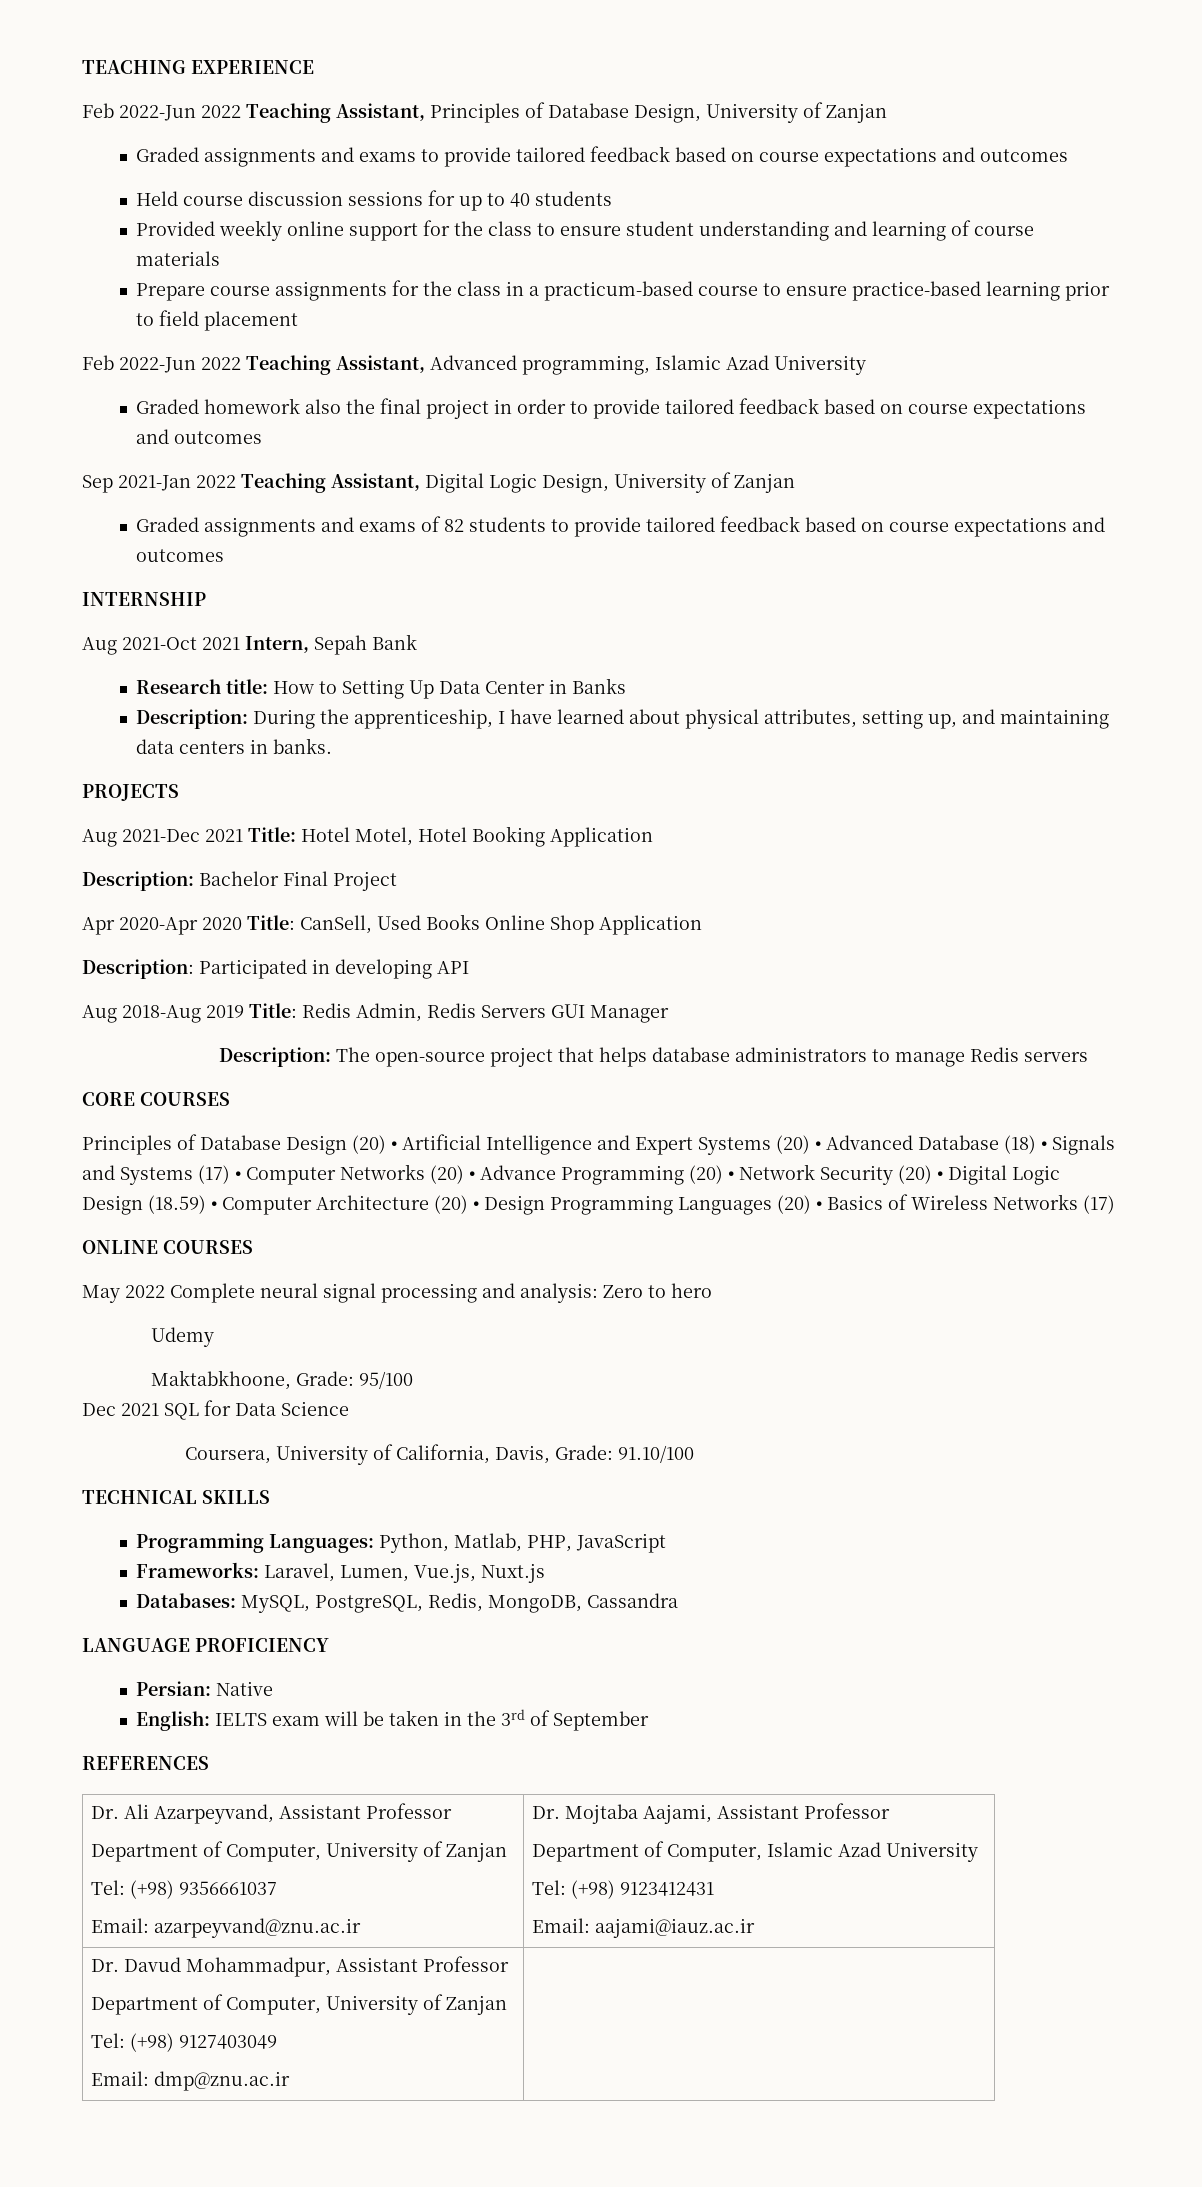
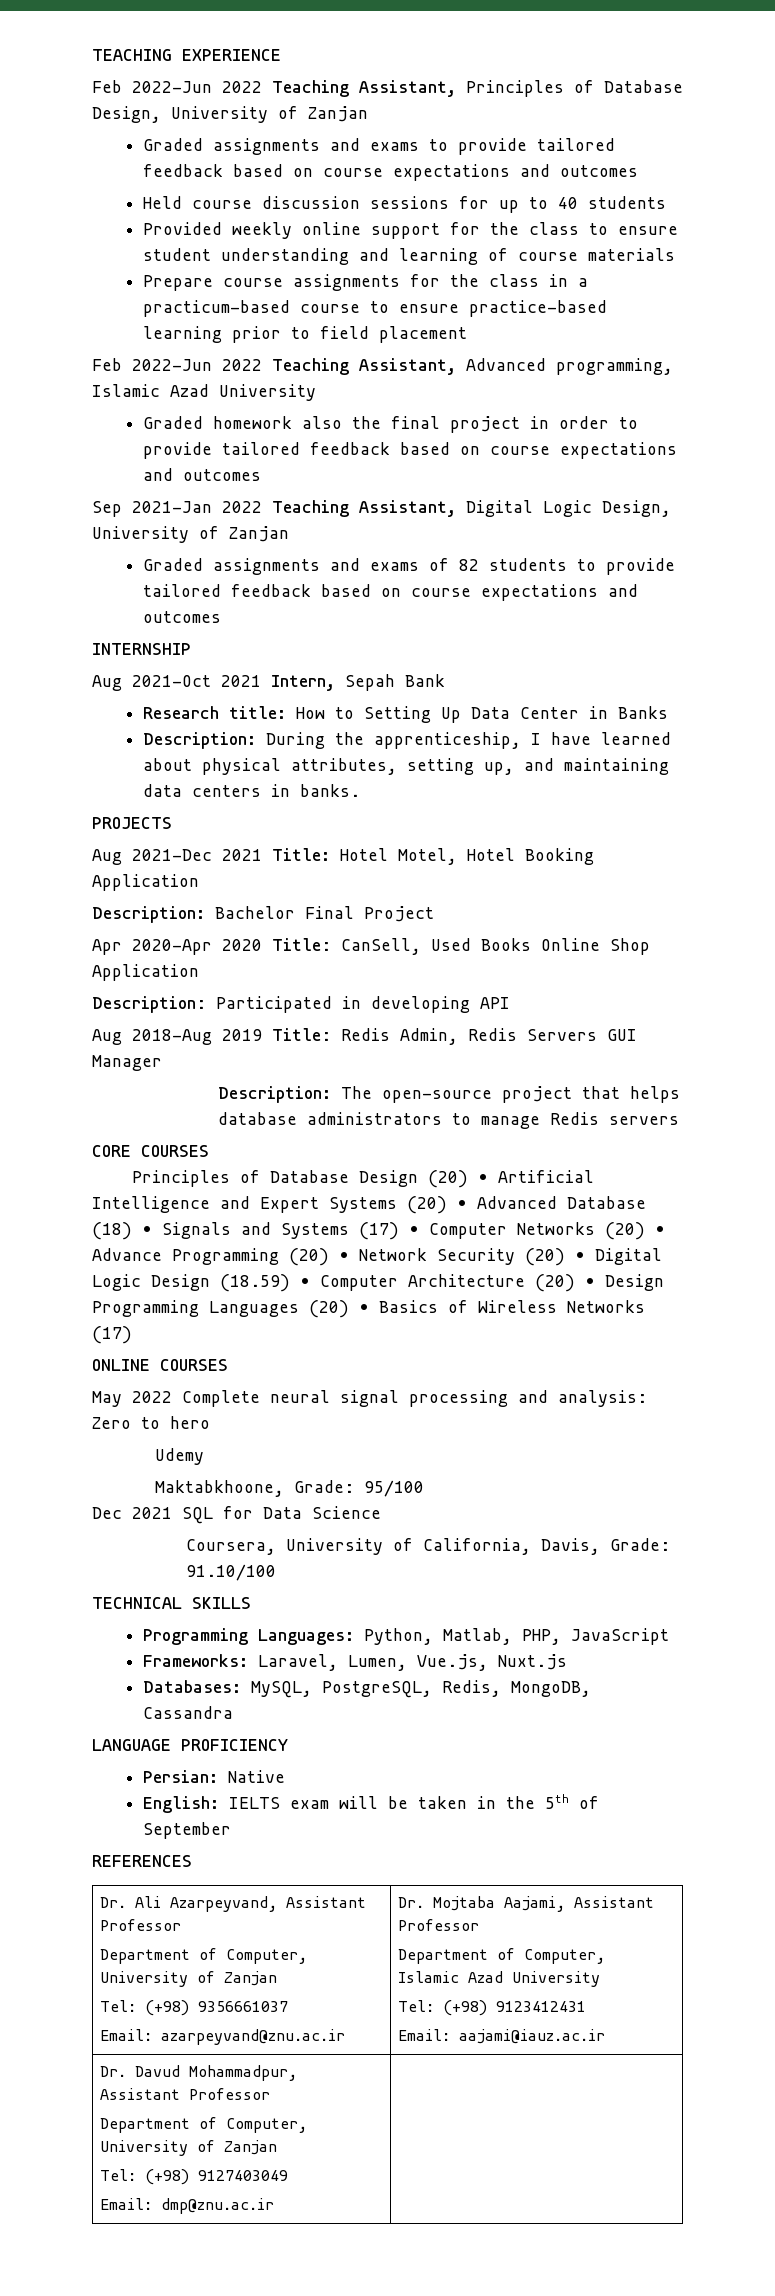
[501,1709,526,1726] 3rd -> [544,1794,569,1809] 5th

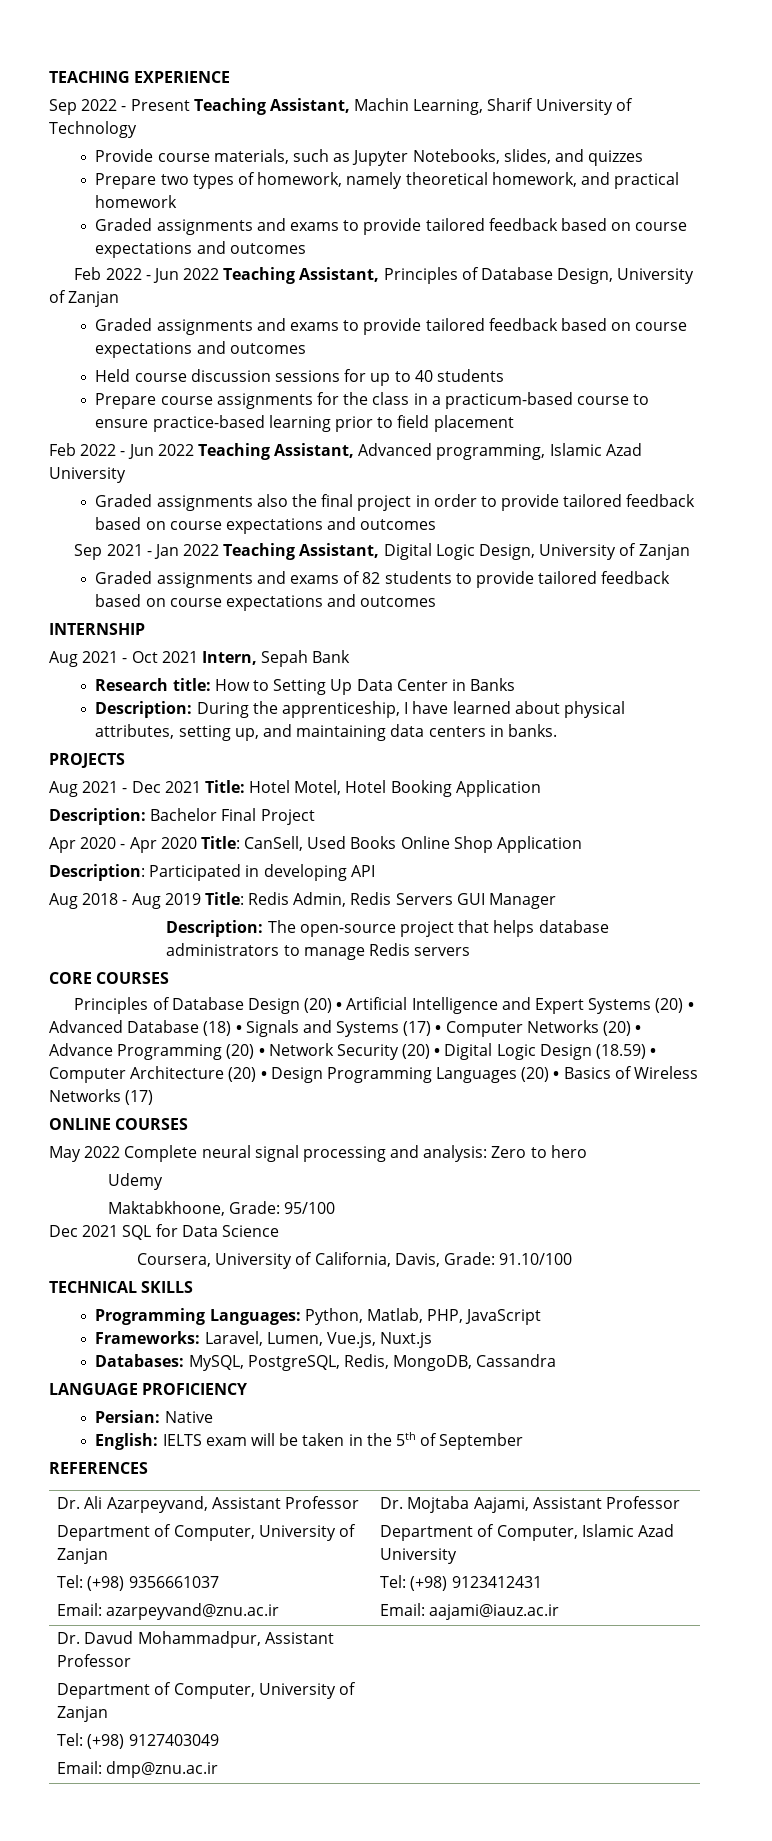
[92,80,212,93] Feb 2022-Jun -> [49,98,633,115] [49,121,137,138] [95,149,644,166] [95,172,680,189] [95,195,178,208] [95,218,688,235] [95,241,306,258] [74,267,179,283] Sep 2022 - Present Teaching Assistant, Machin Learning, Sharif University of Technology // Provide course materials, such as Jupyter Notebooks, slides, and quizzes // Prepare two types of homework, namely theoretical homework, and practical homework // Graded assignments and exams to provide tailored feedback based on course expectations and outcomes // Feb 2022 - Jun
[142,222,678,239] [142,248,675,265] // Provided weekly online support for the class to ensure student understanding and learning of course materials -> (504, 375) none
[132,359,212,371] 2022-Jun -> [80,444,154,459] 2022 - Jun
[212,416,292,429] homework -> [156,495,253,511] assignments
[132,501,212,513] 2021-Jan -> [106,544,179,559] 2021 - Jan
[132,675,211,687] 2021-Oct -> [82,651,158,663] 2021 - Oct
[132,849,212,861] 2021-Dec -> [82,781,161,793] 2021 - Dec
[132,939,212,955] 2020-Apr -> [80,837,157,853] 2020 - Apr
[132,1029,212,1045] 2018-Aug -> [82,893,161,909] 2018 - Aug

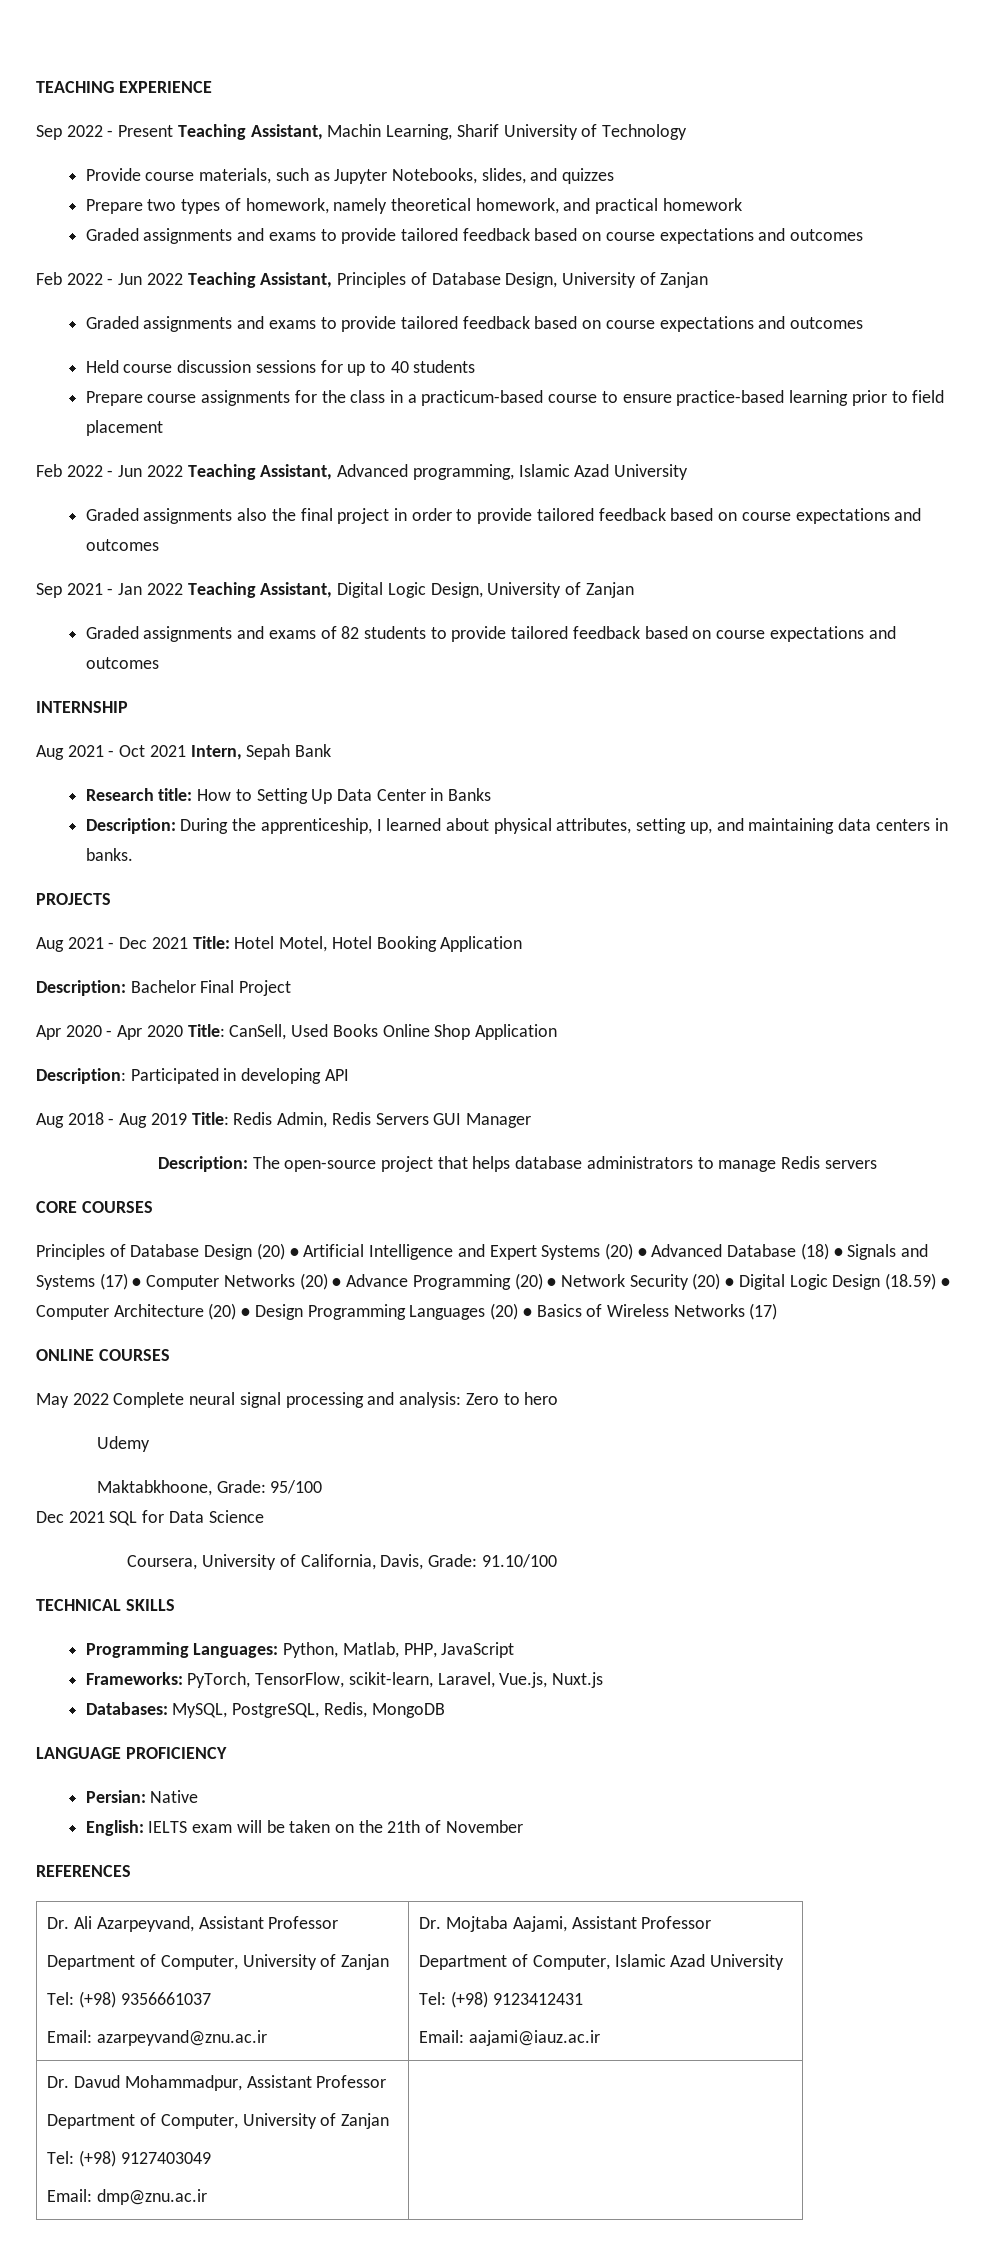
[412,701,449,714] have -> (382, 825) none
[204,1331,323,1346] Laravel, Lumen, -> [187,1672,495,1688] PyTorch, TensorFlow, scikit-learn, Laravel,
[393,1354,557,1371] MongoDB, Cassandra -> [371,1703,445,1718] MongoDB
[348,1432,524,1450] in the 5th of September -> [335,1820,523,1833] on the 21th of November

